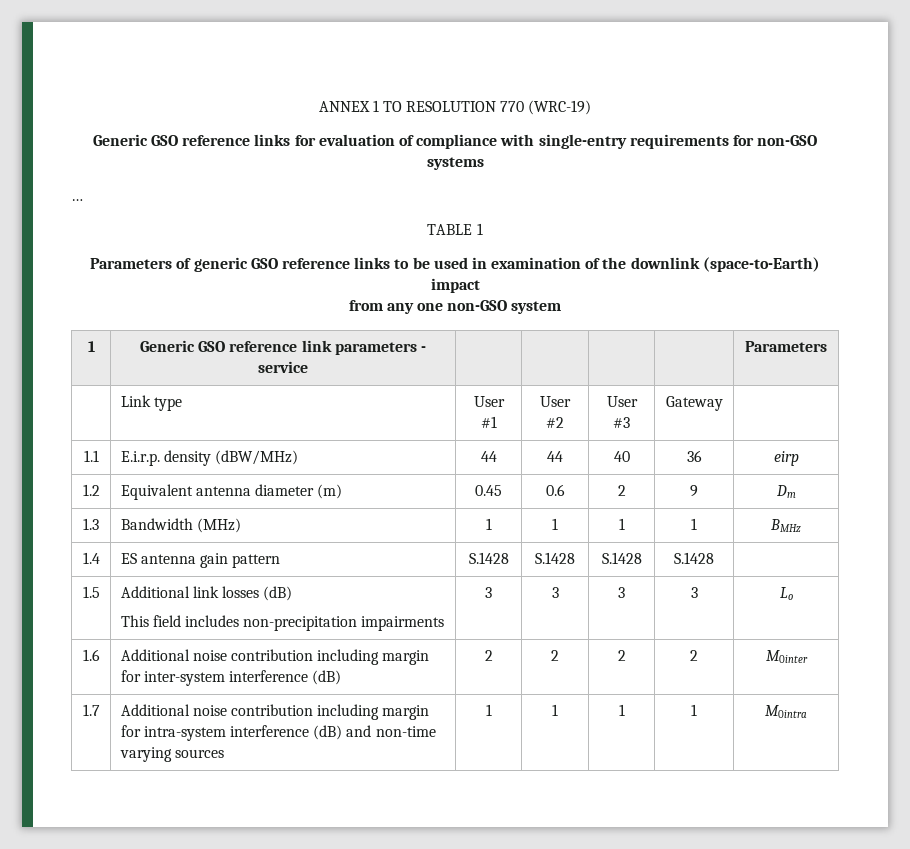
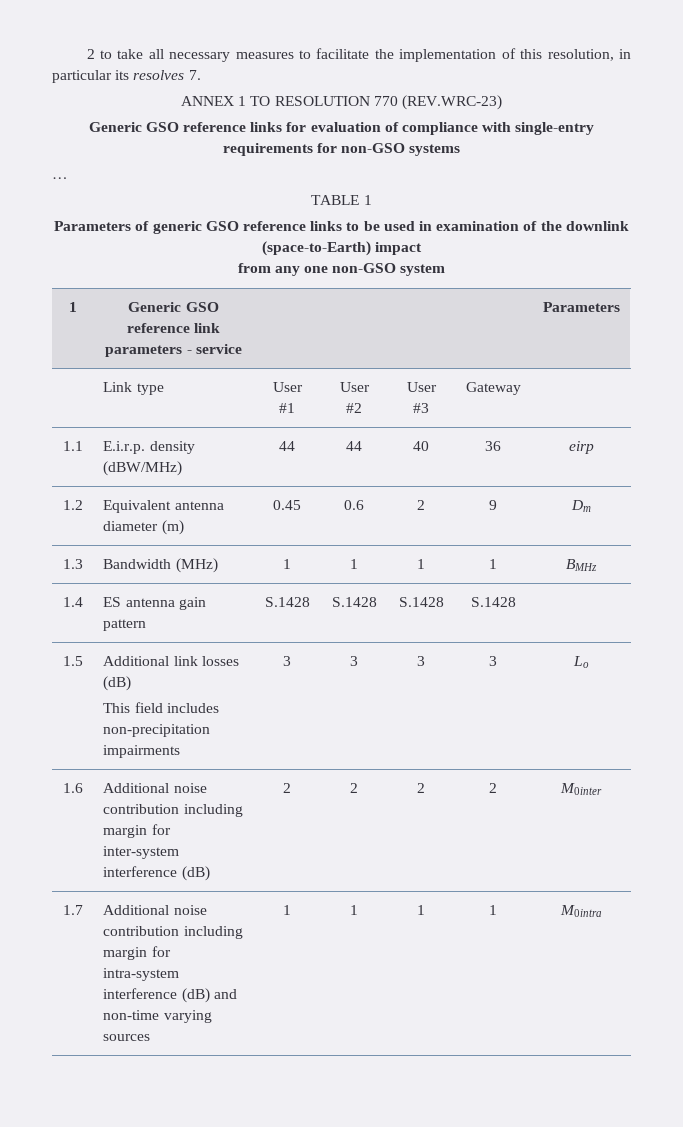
(318, 106) none -> [86,48,632,62] [52,70,201,83] 2 to take all necessary measures to facilitate the implementation of this resolution, in particular its resolves 7. //
[528,100,592,115] (WRC-19) -> [401,95,502,110] (REV.WRC-23)

